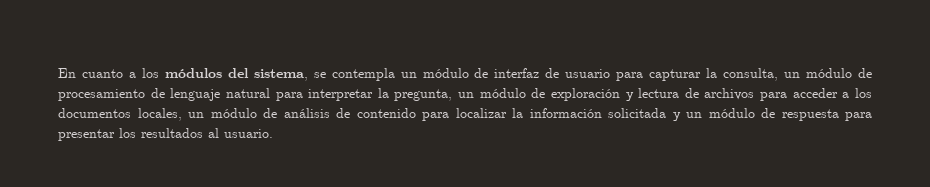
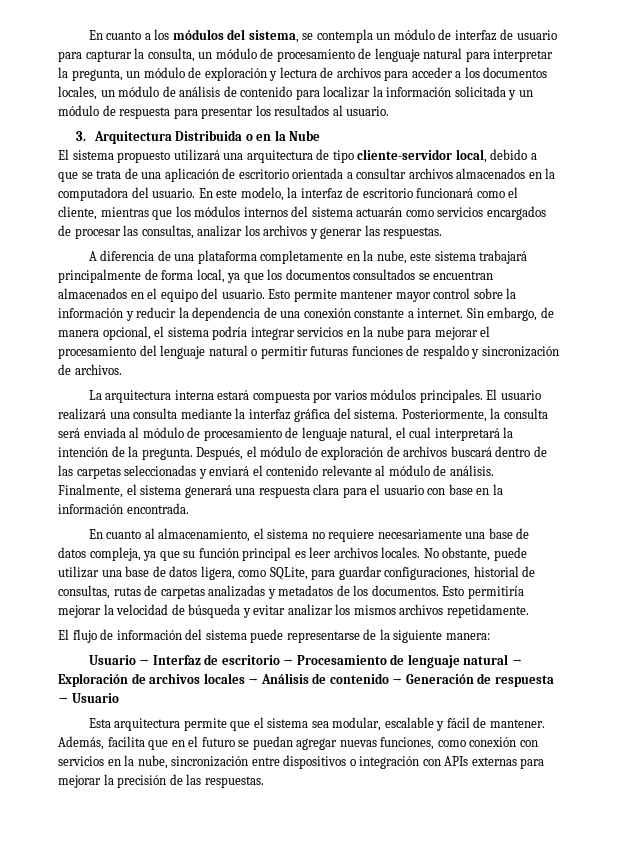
(273, 133) none -> [76,130,321,144] [58,149,537,163] [58,168,556,182] [58,187,519,201] [58,206,546,220] [58,225,443,239] [88,250,528,264] [58,269,494,283] [58,288,517,302] [58,307,554,321] [58,326,491,340] [58,345,559,359] [58,364,122,375] [88,389,541,403] [58,408,548,422] [58,427,514,441] [58,446,547,460] [58,465,494,479] [58,484,503,498] [58,503,189,514] [88,528,530,542] [58,547,527,561] [58,566,536,580] [58,585,524,599] [58,604,529,618] [58,629,490,643] [88,654,522,668] [58,673,554,687] [58,693,119,703] [88,717,545,731] [58,736,538,750] [58,755,545,769] [58,774,264,788] // 3. Arquitectura Distribuida o en la Nube // El sistema propuesto utilizará una arquitectura de tipo cliente-servidor local, debido a que se trata de una aplicación de escritorio orientada a consultar archivos almacenados en la computadora del usuario. En este modelo, la interfaz de escritorio funcionará como el cliente, mientras que los módulos internos del sistema actuarán como servicios encargados de procesar las consultas, analizar los archivos y generar las respuestas. // A diferencia de una plataforma completamente en la nube, este sistema trabajará principalmente de forma local, ya que los documentos consultados se encuentran almacenados en el equipo del usuario. Esto permite mantener mayor control sobre la información y reducir la dependencia de una conexión constante a internet. Sin embargo, de manera opcional, el sistema podría integrar servicios en la nube para mejorar el procesamiento del lenguaje natural o permitir futuras funciones de respaldo y sincronización de archivos. // La arquitectura interna estará compuesta por varios módulos principales. El usuario realizará una consulta mediante la interfaz gráfica del sistema. Posteriormente, la consulta será enviada al módulo de procesamiento de lenguaje natural, el cual interpretará la intención de la pregunta. Después, el módulo de exploración de archivos buscará dentro de las carpetas seleccionadas y enviará el contenido relevante al módulo de análisis. Finalmente, el sistema generará una respuesta clara para el usuario con base en la información encontrada. // En cuanto al almacenamiento, el sistema no requiere necesariamente una base de datos compleja, ya que su función principal es leer archivos locales. No obstante, puede utilizar una base de datos ligera, como SQLite, para guardar configuraciones, historial de consultas, rutas de carpetas analizadas y metadatos de los documentos. Esto permitiría mejorar la velocidad de búsqueda y evitar analizar los mismos archivos repetidamente. // El flujo de información del sistema puede representarse de la siguiente manera: // Usuario → Interfaz de escritorio → Procesamiento de lenguaje natural → Exploración de archivos locales → Análisis de contenido → Generación de respuesta → Usuario // Esta arquitectura permite que el sistema sea modular, escalable y fácil de mantener. Además, facilita que en el futuro se puedan agregar nuevas funciones, como conexión con servicios en la nube, sincronización entre dispositivos o integración con APIs externas para mejorar la precisión de las respuestas.

